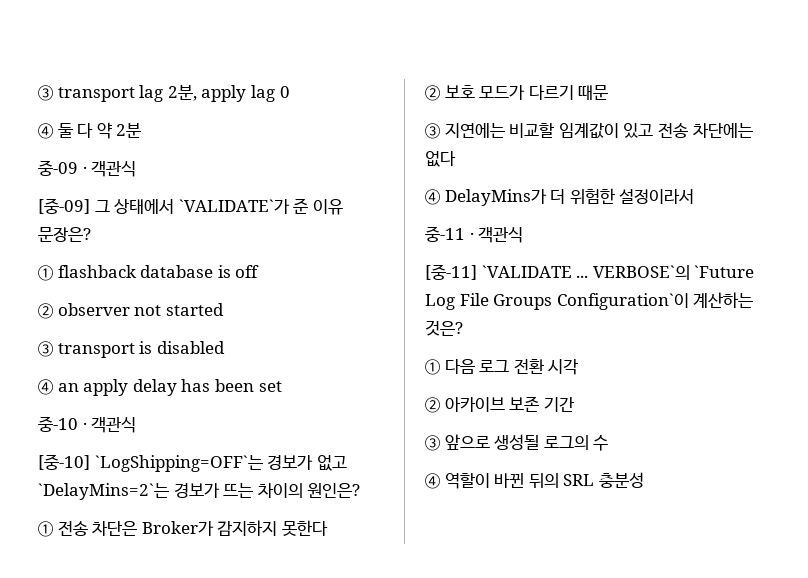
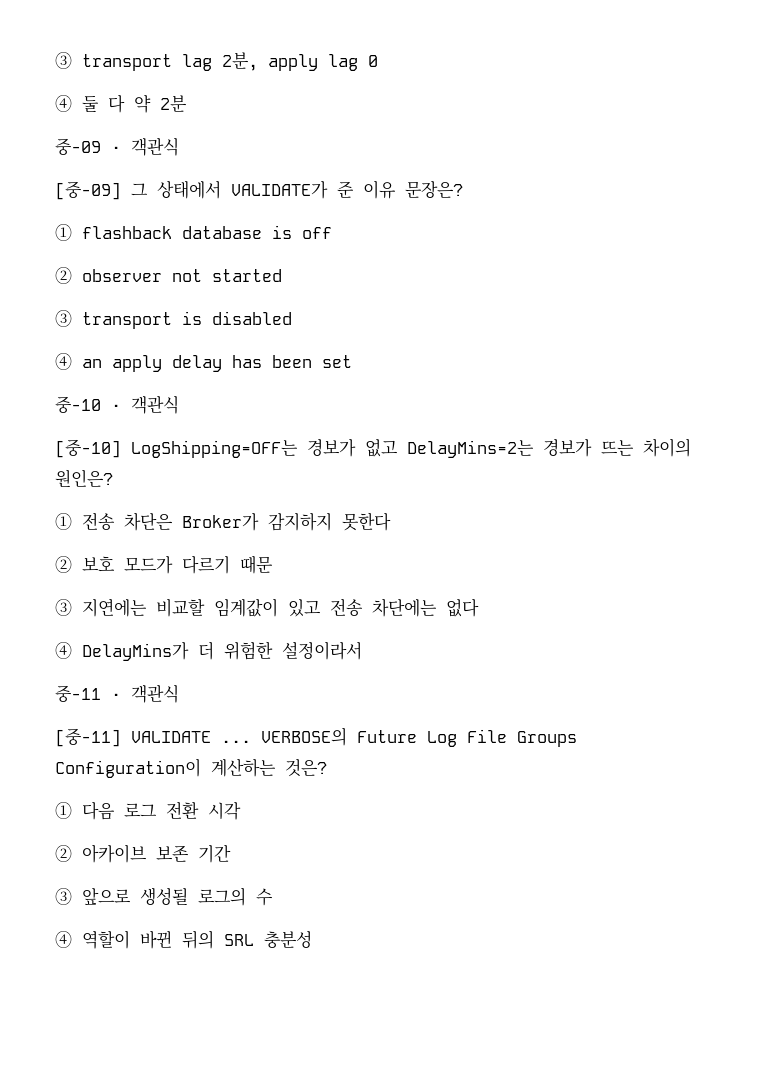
[178,199,290,214] `VALIDATE`가 -> [231,181,328,199] VALIDATE가
[94,455,263,472] `LogShipping=OFF`는 -> [131,440,298,458] LogShipping=OFF는
[38,483,169,500] `DelayMins=2`는 -> [407,440,534,458] DelayMins=2는
[481,265,755,280] `VALIDATE ... VERBOSE`의 `Future -> [131,727,417,746] VALIDATE ... VERBOSE의 Future
[556,293,689,310] Configuration`이 -> [55,758,201,778] Configuration이

